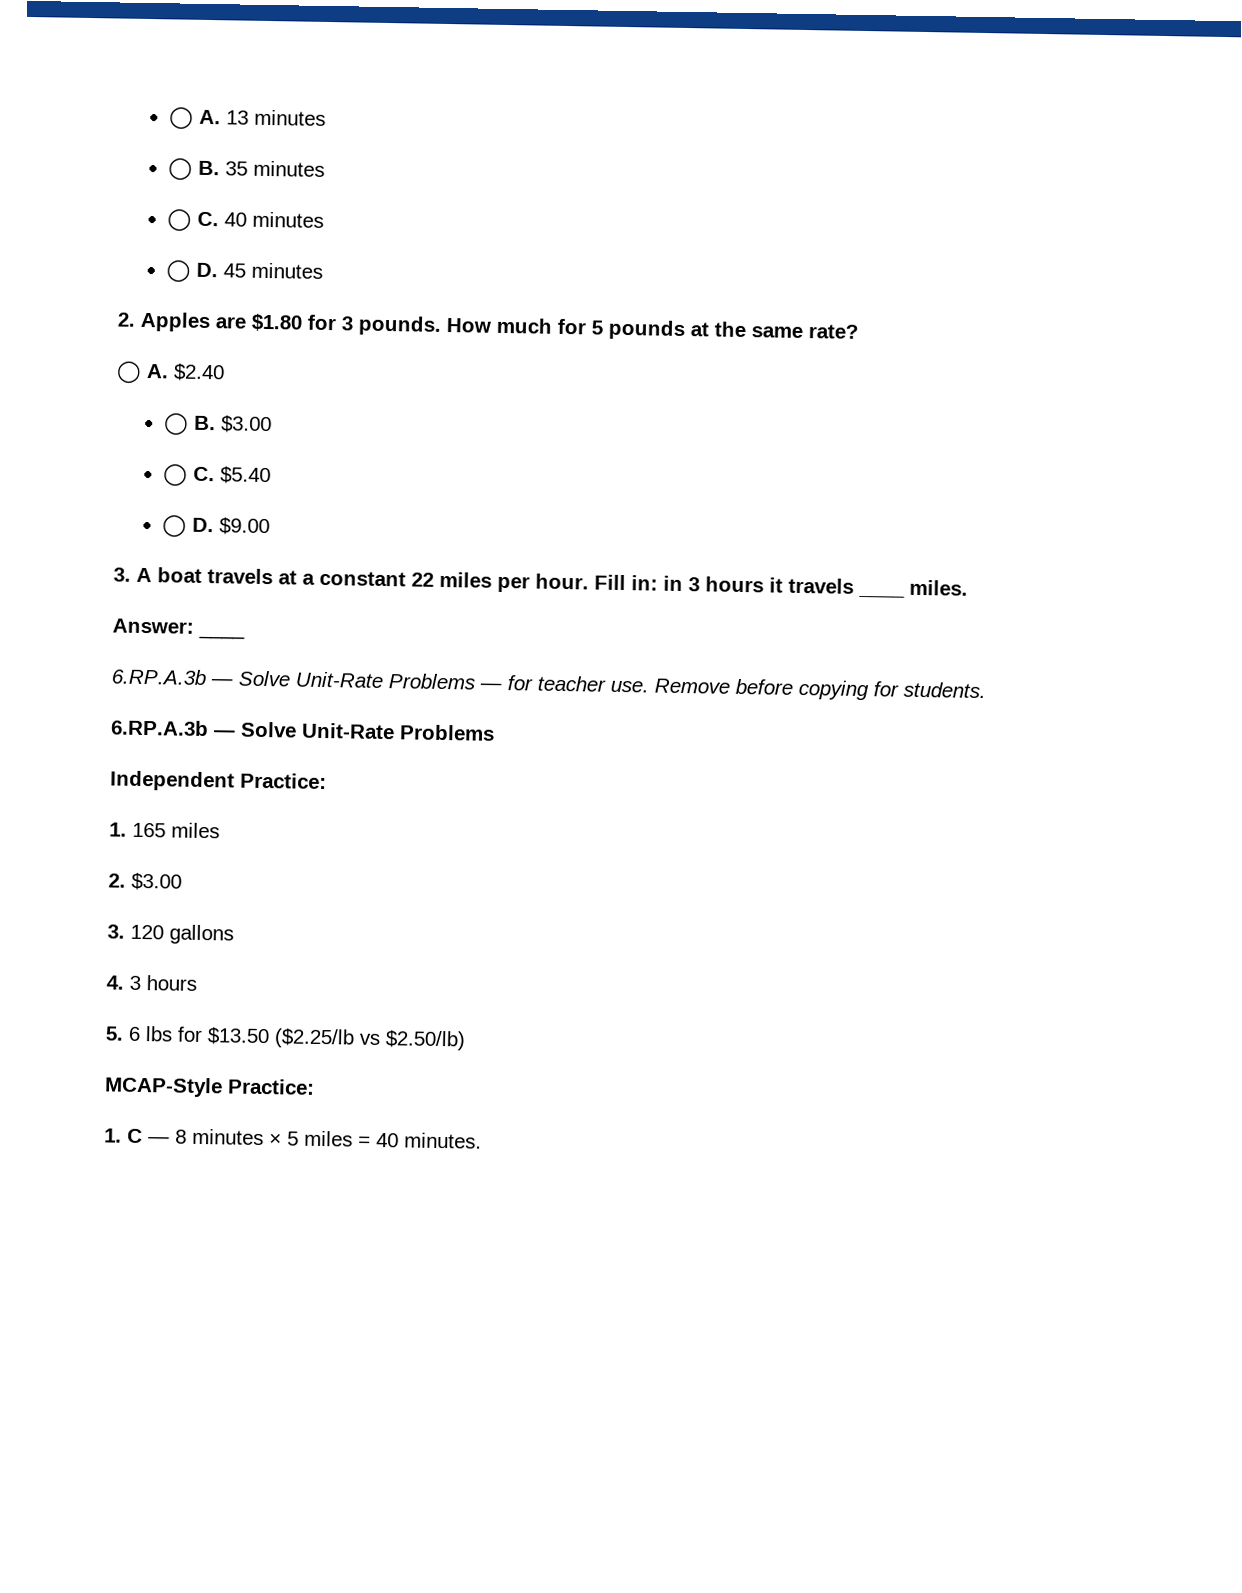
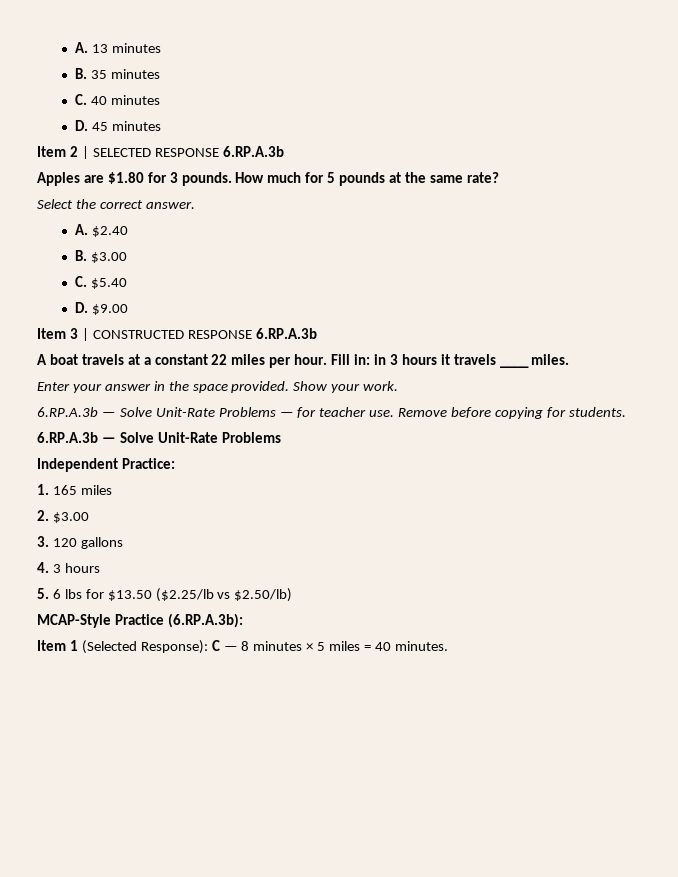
[168,106,194,130] ◯ -> (74, 47) none
[167,157,193,181] ◯ -> (161, 48) none
[166,208,192,232] ◯ -> (160, 74) none
[165,259,191,283] ◯ -> (160, 100) none
[117,312,136,327] 2. -> [37,146,284,159] Item 2 | SELECTED RESPONSE 6.RP.A.3b //
[116,360,142,384] ◯ -> [37,199,195,209] Select the correct answer. //
[162,412,189,436] ◯ -> (128, 231) none
[162,463,188,487] ◯ -> (127, 257) none
[161,514,187,538] ◯ -> (127, 283) none
[113,567,131,582] 3. -> [37,328,317,341] Item 3 | CONSTRUCTED RESPONSE 6.RP.A.3b //
[112,618,245,640] Answer: ____ -> [37,381,399,393] Enter your answer in the space provided. Show your work.
[227,1078,315,1095] [104,1128,122,1143] Practice: // 1. -> [114,613,243,628] [37,640,208,654] Practice (6.RP.A.3b): // Item 1 (Selected Response):

